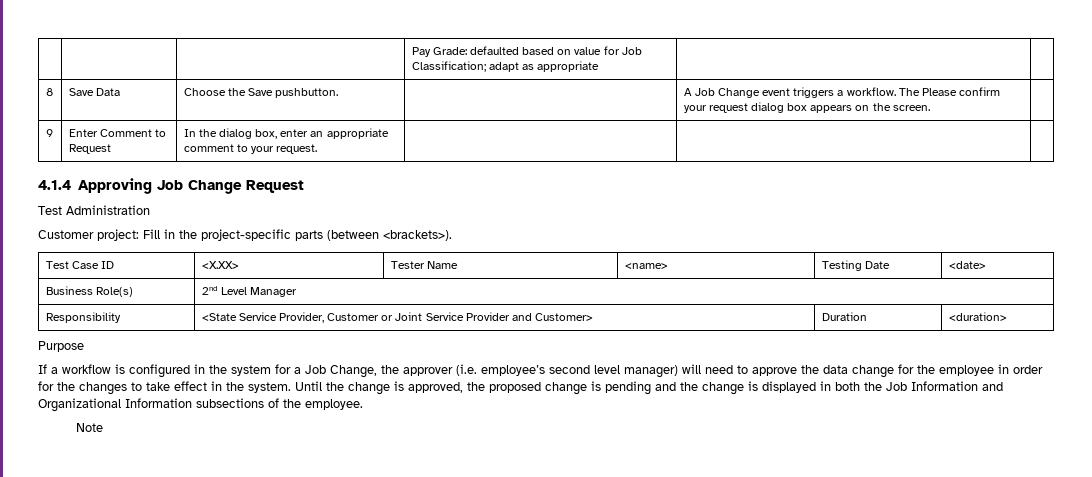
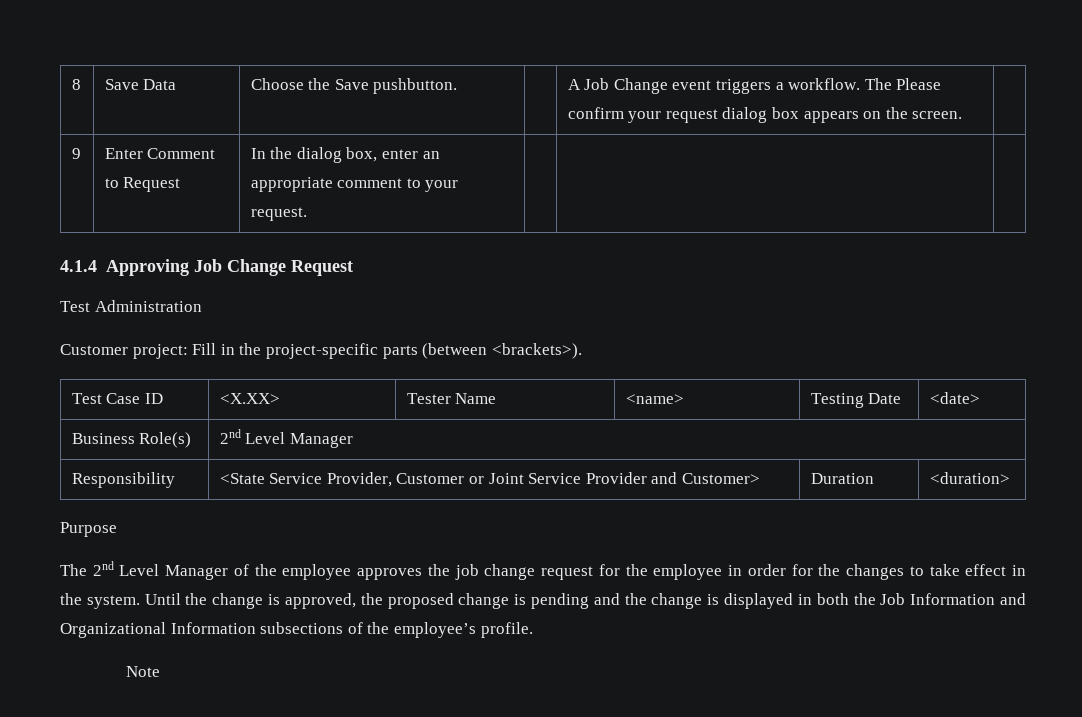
[411,46,642,57] [411,61,600,72] | | | Pay Grade: defaulted based on value for Job Classification; adapt as appropriate | | // -> (71, 84) none
[38,364,894,378] If a workflow is configured in the system for a Job Change, the approver (i.e. employee’s second level manager) will need to approve the data change -> [60,561,594,580] The 2nd Level Manager of the employee approves the job change request
[305,399,363,410] employee. -> [393,622,533,638] employee’s profile.

